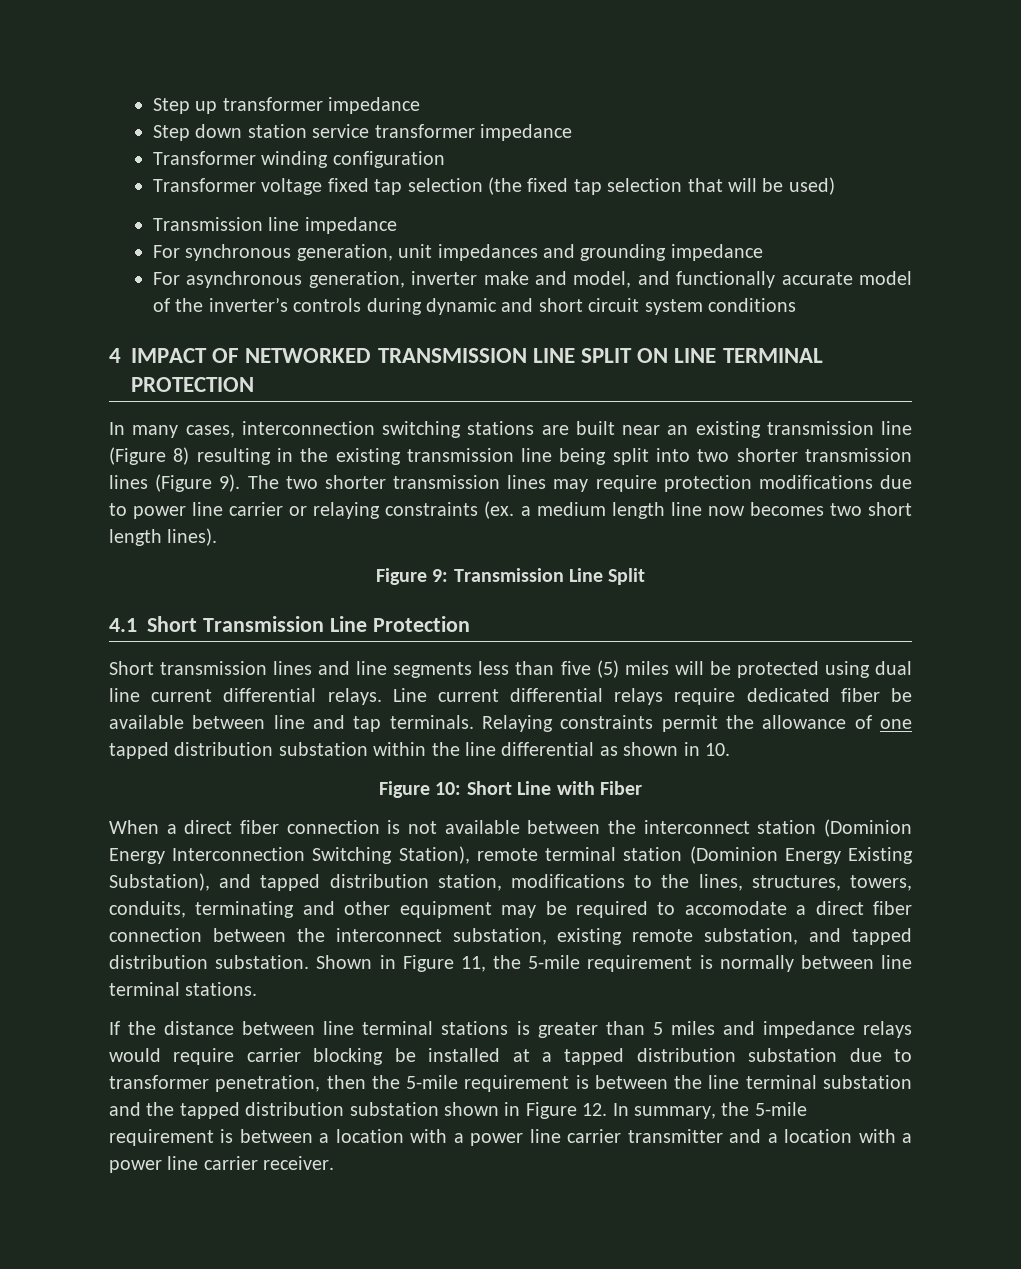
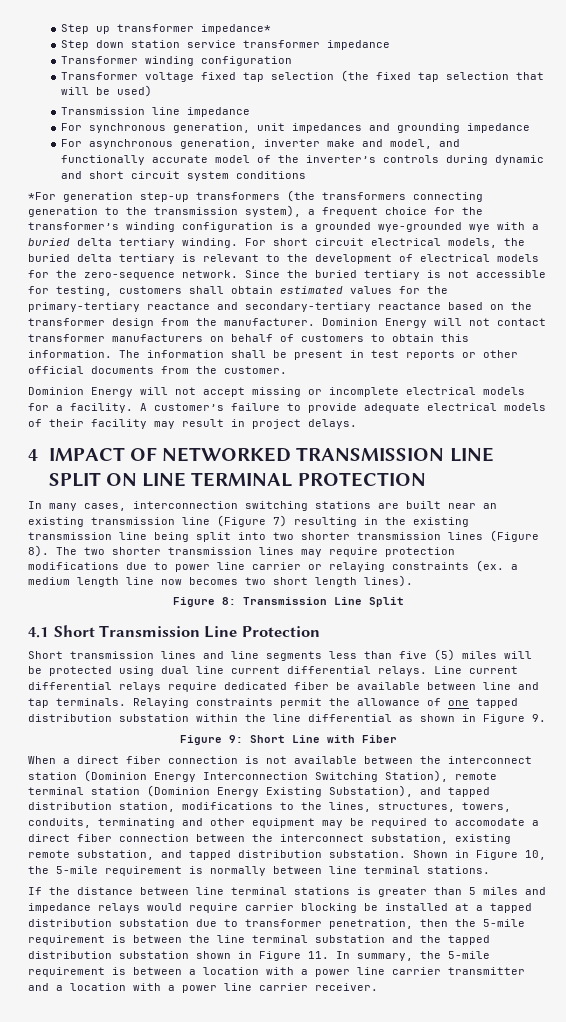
[328,97,421,114] impedance -> [200,24,271,34] impedance*
(797, 305) none -> [28,190,483,202] [28,205,483,217] [28,222,539,232] [28,238,525,248] [28,254,539,264] [28,270,546,280] [28,286,448,296] [28,302,532,312] [28,318,546,328] [28,334,469,342] [28,350,518,360] [28,366,287,374] [28,387,525,397] [28,403,546,413] [28,419,357,429] // *For generation step-up transformers (the transformers connecting generation to the transmission system), a frequent choice for the transformer’s winding configuration is a grounded wye-grounded wye with a buried delta tertiary winding. For short circuit electrical models, the buried delta tertiary is relevant to the development of electrical models for the zero-sequence network. Since the buried tertiary is not accessible for testing, customers shall obtain estimated values for the primary-tertiary reactance and secondary-tertiary reactance based on the transformer design from the manufacturer. Dominion Energy will not contact transformer manufacturers on behalf of customers to obtain this information. The information shall be present in test reports or other official documents from the customer. // Dominion Energy will not accept missing or incomplete electrical models for a facility. A customer’s failure to provide adequate electrical models of their facility may result in project delays.
[173,447,190,465] 8) -> [273,515,287,527] 7)
[219,474,241,492] 9). -> [28,545,49,557] 8).
[432,569,449,582] 9: -> [221,597,236,605] 8:
[704,743,730,756] [379,781,462,798] 10. // Figure 10: -> [483,714,546,724] [179,735,243,745] Figure 9. // Figure 9:
[460,956,486,972] 11, -> [525,850,546,860] 10,
[582,1103,608,1116] 12. -> [308,951,329,959] 11.

